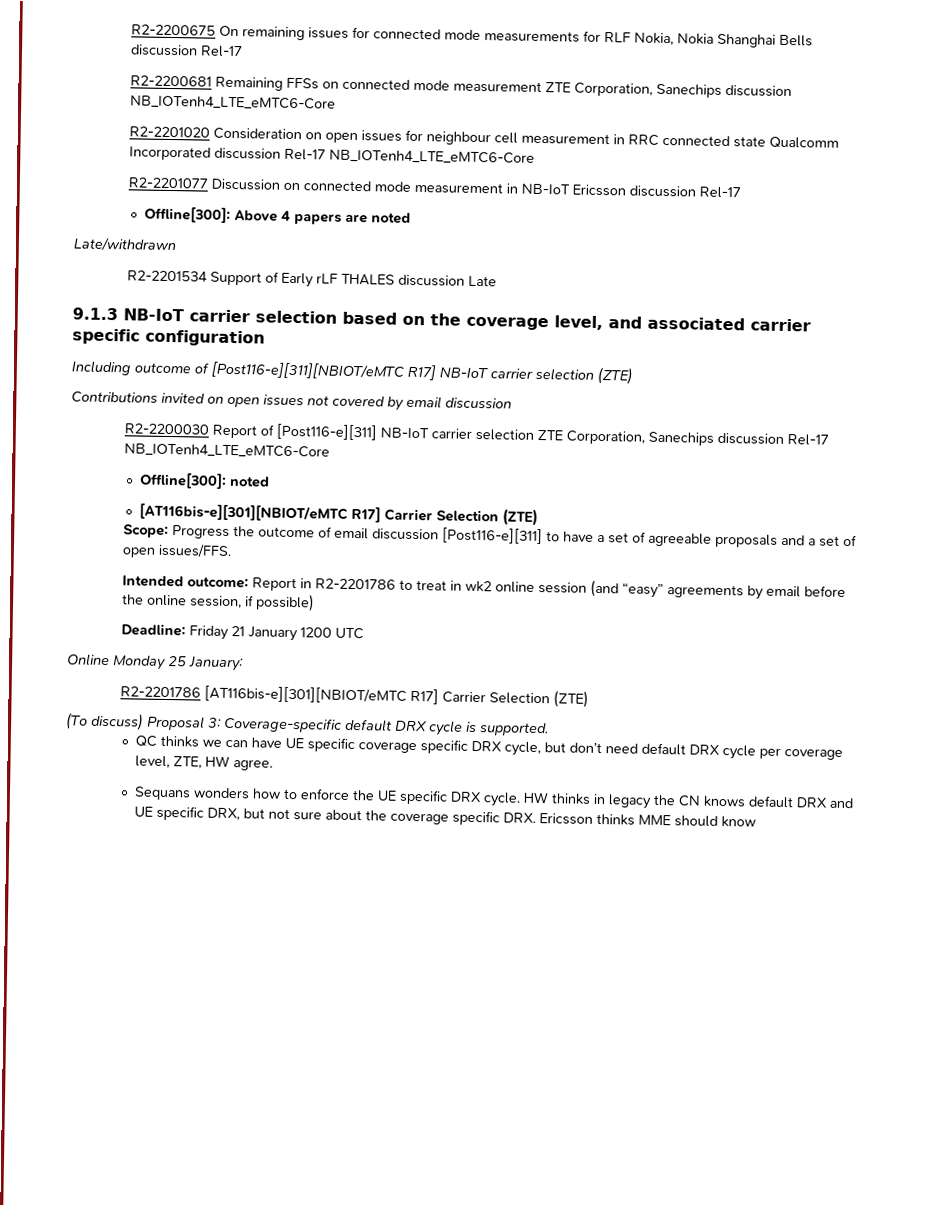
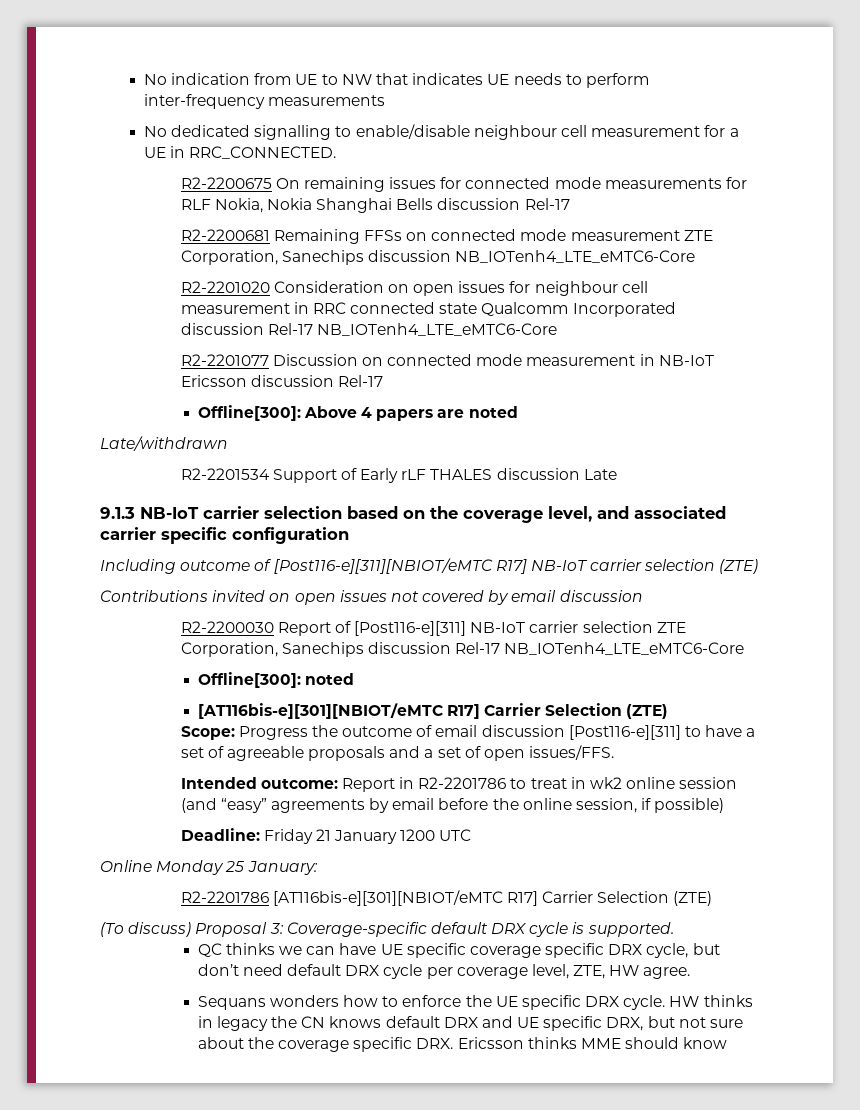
(131, 30) none -> [143,73,649,88] [143,94,386,109] [143,124,739,140] [143,146,337,159] No indication from UE to NW that indicates UE needs to perform inter-frequency measurements // No dedicated signalling to enable/disable neighbour cell measurement for a UE in RRC_CONNECTED. //

